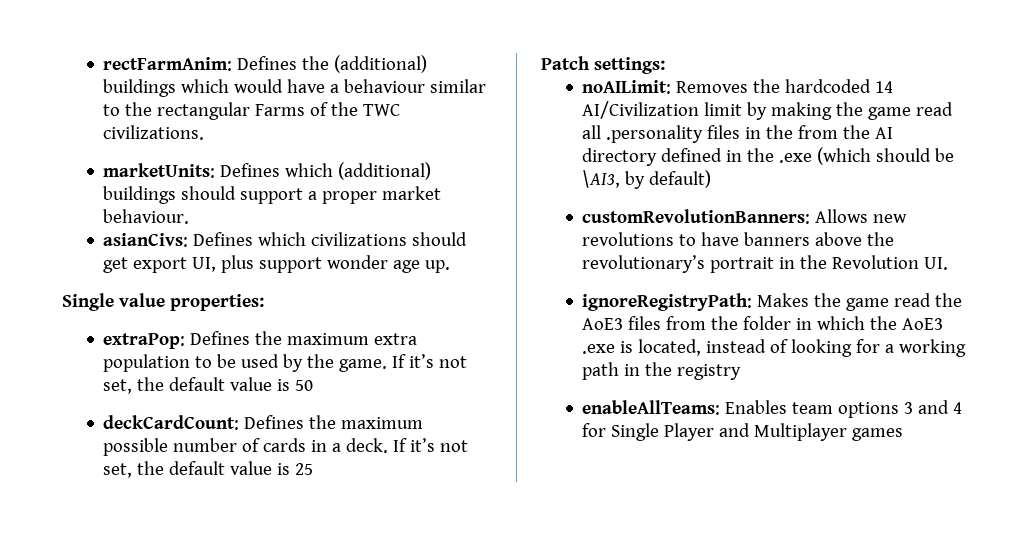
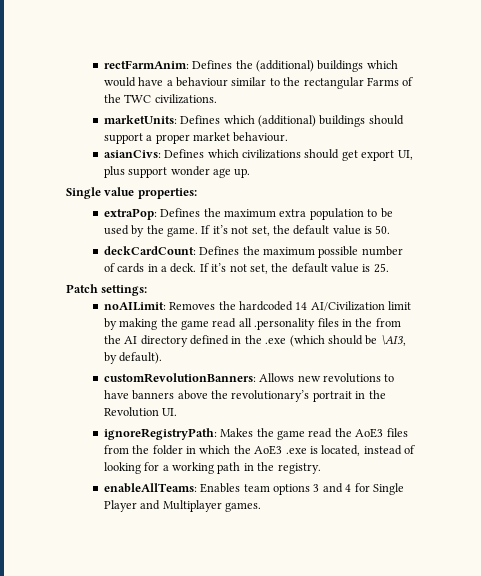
[295,380,314,391] 50 -> [375,225,391,234] 50.
[295,463,314,475] 25 -> [373,263,389,273] 25.
[649,170,712,188] default) -> [119,352,163,364] default).
[677,364,742,380] registry -> [277,463,321,474] registry.
[852,428,904,441] games -> [225,502,262,512] games.

